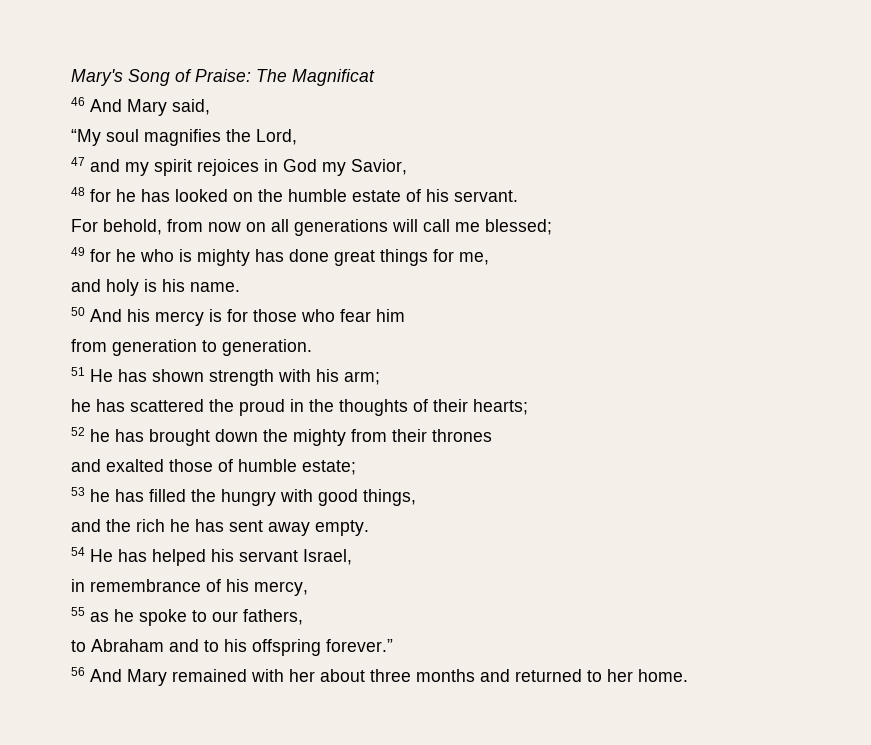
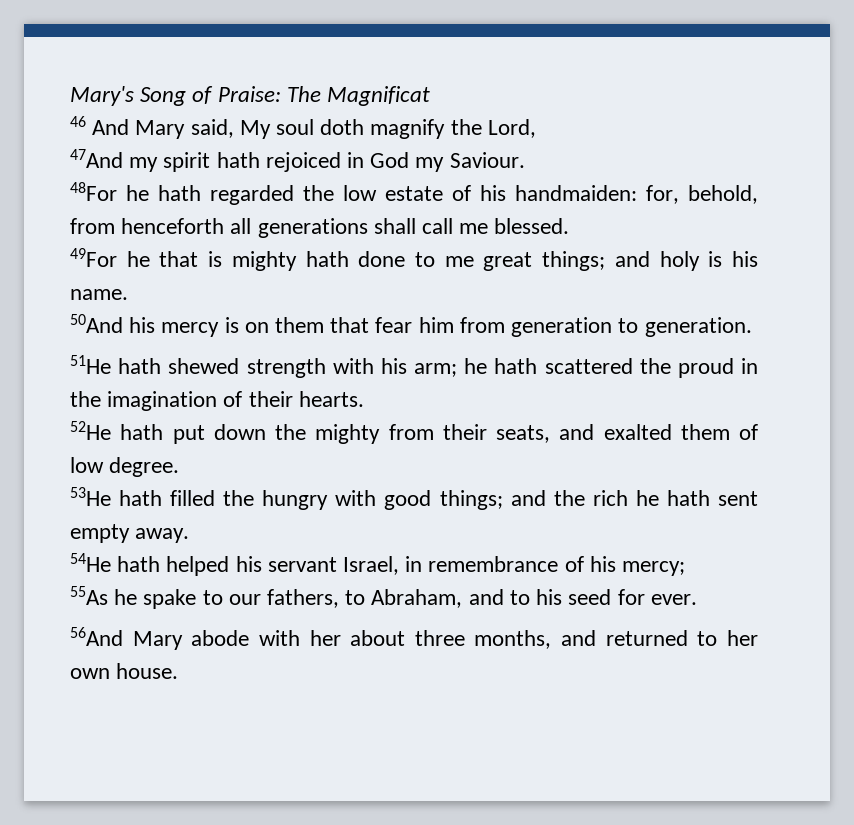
[71,129,297,146] [71,157,407,176] [71,187,518,202] [71,219,266,235] // “My soul magnifies the Lord, // 47 and my spirit rejoices in God my Savior, // 48 for he has looked on the humble estate of his servant. // For behold, from now on -> [239,119,536,139] [70,149,525,172] [70,182,758,205] [70,218,225,234] My soul doth magnify the Lord, // 47And my spirit hath rejoiced in God my Saviour. // 48For he hath regarded the low estate of his handmaiden: for, behold, from henceforth
[392,219,418,232] will -> [373,218,416,234] shall
[485,219,552,235] [71,247,489,266] blessed; // 49 for he who is mighty has done great things for me, // -> [494,218,570,234] [70,248,606,271] blessed. // 49For he that is mighty hath done to me great things;
[71,307,122,322] 50 And -> [70,314,123,333] 50And
[227,309,335,322] for those who -> [244,317,370,333] on them that
(405, 315) // -> (454, 325) none
[71,367,204,382] 51 He has shown -> [70,355,240,374] 51He hath shewed
[71,399,125,412] // he has -> [464,358,538,374] he hath
[339,399,408,416] thoughts -> [107,391,218,411] imagination
[473,399,528,415] [71,427,210,446] hearts; // 52 he has brought -> [298,391,364,407] [70,421,205,444] hearts. // 52He hath put
[432,429,492,442] thrones // -> [496,425,550,443] seats,
[169,459,356,475] [71,487,144,502] those of humble estate; // 53 he has -> [680,424,758,440] [70,457,180,477] [70,487,163,506] them of low degree. // 53He hath
[363,489,416,506] things, // -> [439,490,503,510] things;
[195,519,369,536] [71,547,147,562] has sent away empty. // 54 He has -> [666,490,759,506] [70,524,190,543] [70,553,161,572] hath sent empty away. // 54He hath
(352, 557) // -> (400, 565) none
[254,581,308,596] [71,607,187,626] mercy, // 55 as he spoke -> [622,561,686,576] [70,586,197,609] mercy; // 55As he spake
[71,639,164,652] // to Abraham -> [345,589,463,608] to Abraham,
[252,639,393,656] [71,667,247,686] offspring forever.” // 56 And Mary remained -> [568,589,697,605] [70,627,250,650] seed for ever. // 56And Mary abode
[416,669,475,682] months -> [474,630,552,649] months,
[638,669,688,682] home. -> [70,663,179,679] own house.

